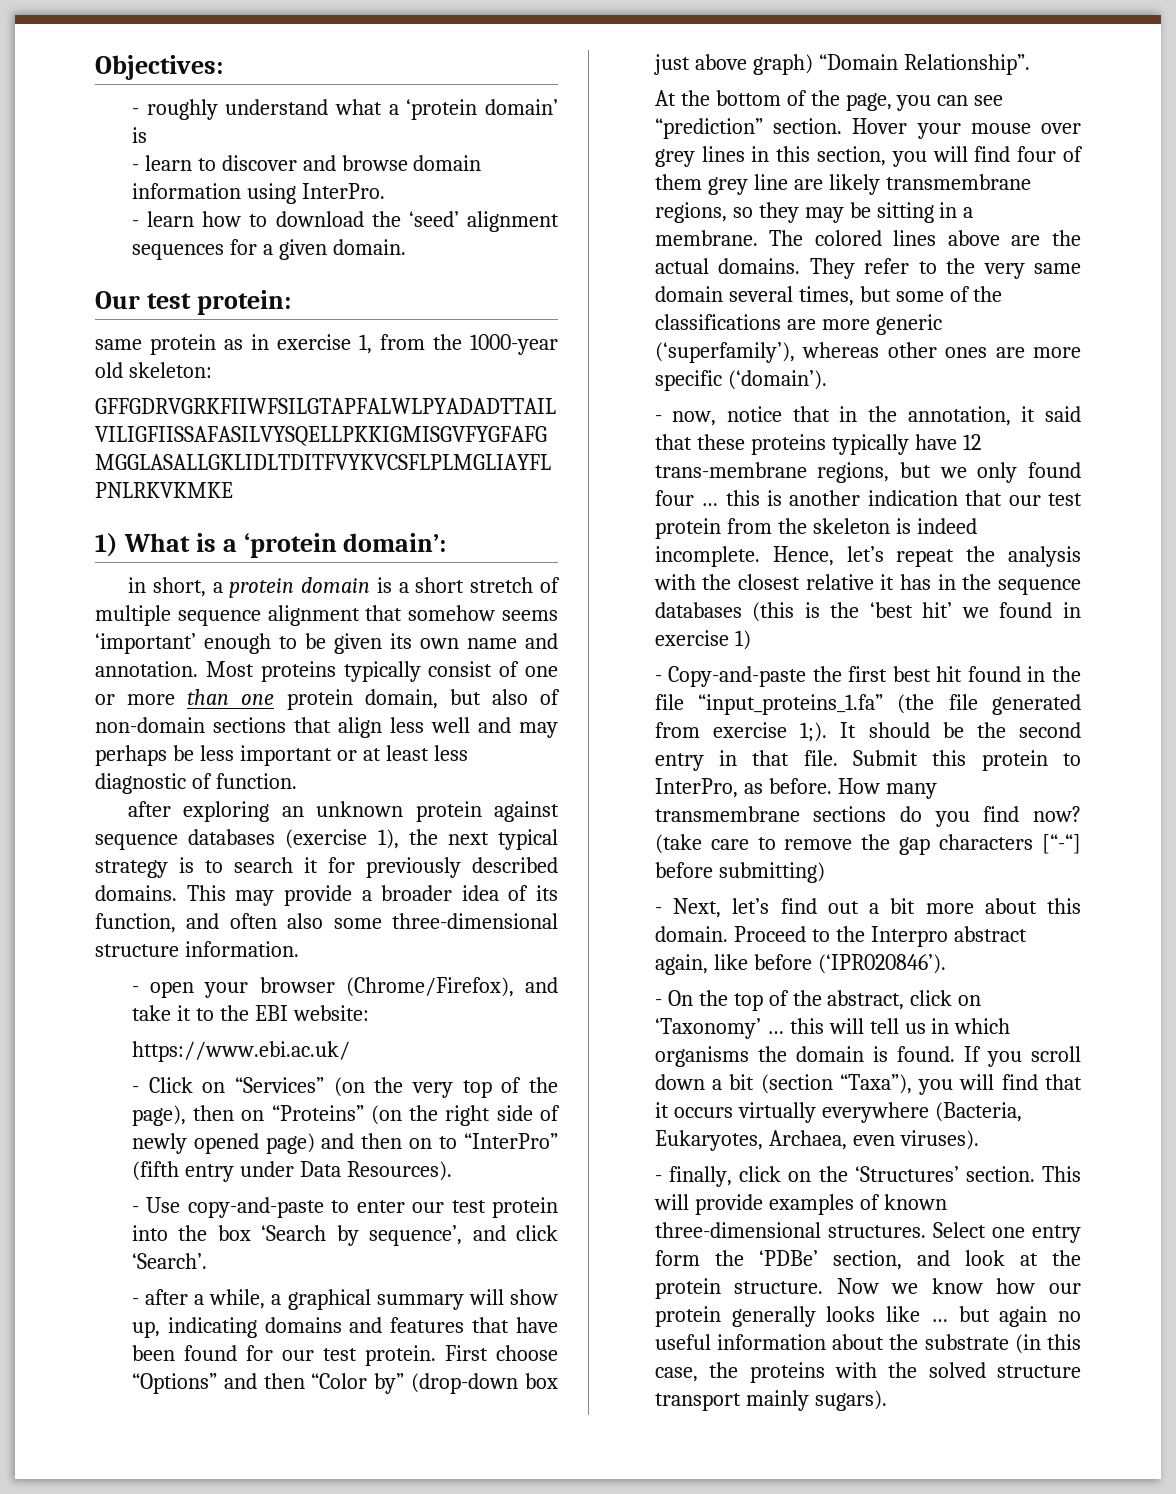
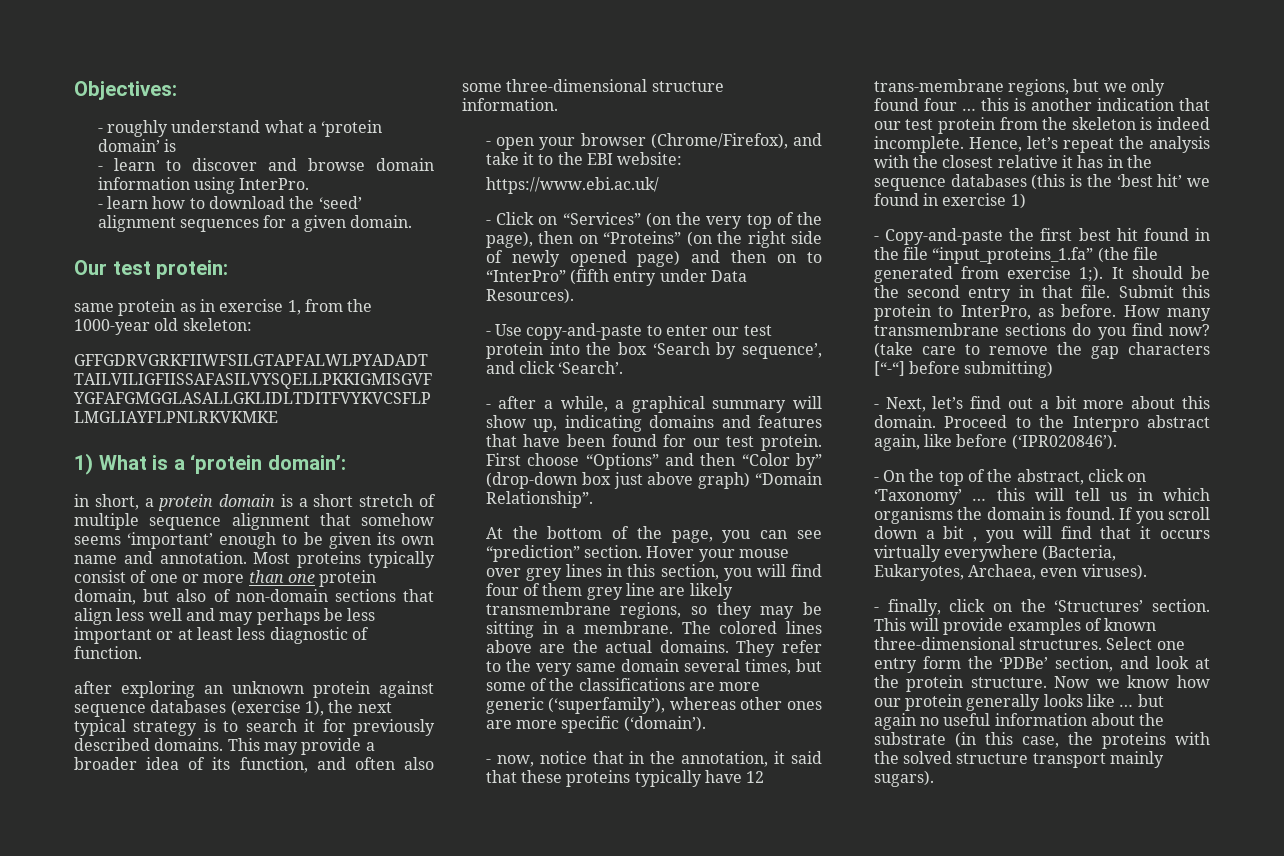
[760,1074,912,1094] (section “Taxa”), -> [973,537,978,542] ,

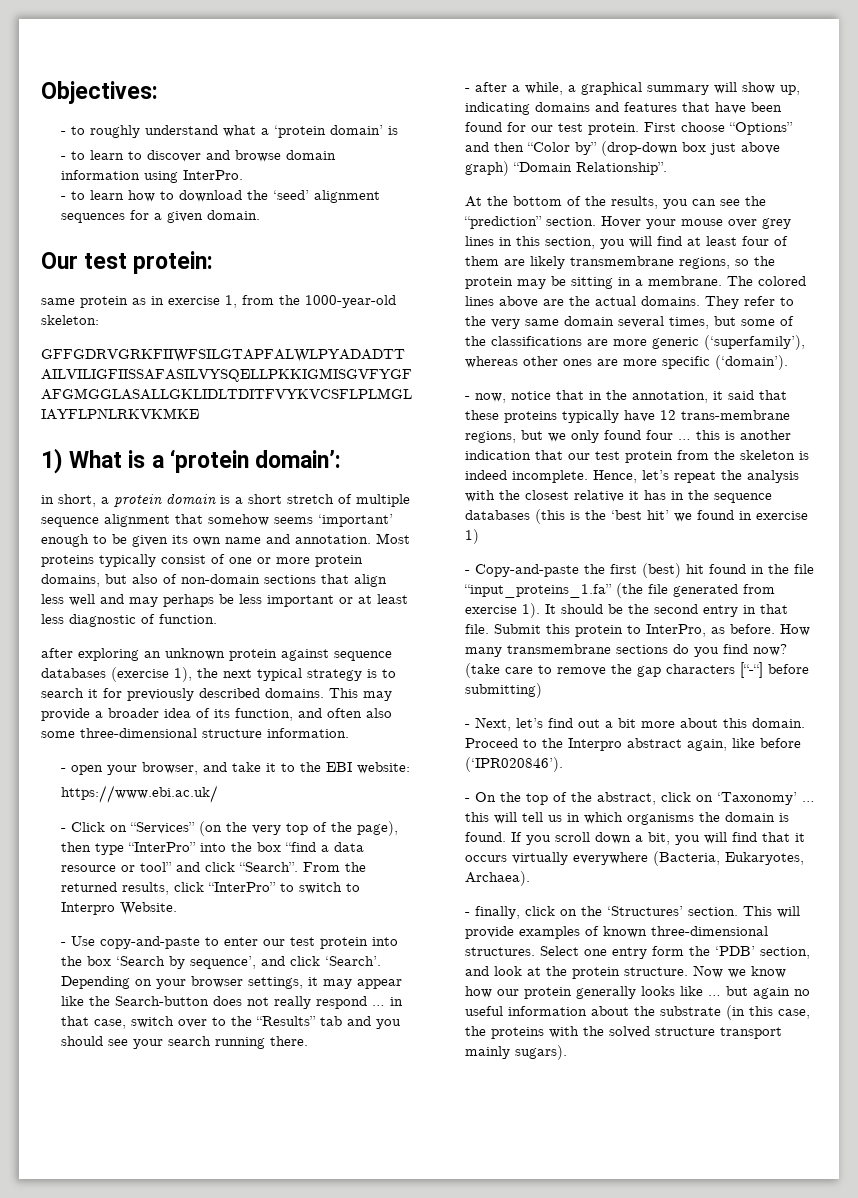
(103, 130) none -> [71,126,86,135] to
(103, 168) none -> [71,151,86,160] to
(103, 206) none -> [71,191,86,200] to
[74,318,179,335] 1000-year old -> [305,295,396,308] 1000-year-old
[248,570,377,587] [74,589,136,605] than one protein domain, -> [315,555,363,567] [41,574,100,587] protein domains,
[580,133,788,149] browser (Chrome/Firefox), -> [142,762,199,775] browser,
[578,231,822,248] [485,250,822,267] [485,269,748,286] [485,288,574,304] on “Proteins” (on the right side of newly opened page) and then on to “InterPro” (fifth entry under Data Resources). -> [95,842,365,855] [61,862,367,872] [61,882,361,895] [61,902,178,915] type “InterPro” into the box “find a data resource or tool” and click “Search”. From the returned results, click “InterPro” to switch to Interpro Website.
(624, 367) none -> [61,976,403,989] [61,996,404,1009] [61,1016,402,1029] [61,1036,309,1049] Depending on your browser settings, it may appear like the Search-button does not really respond … in that case, switch over to the “Results” tab and you should see your search running there.
[671,530,713,543] page, -> [611,196,659,209] results,
(822, 534) none -> [745,196,767,206] the
(823, 570) none -> [687,236,738,246] at least
[586,583,656,600] grey line -> (500, 261) none
[716,602,752,619] they -> [754,256,776,266] [465,277,514,289] the protein
[1078,228,1111,241] best -> [642,563,682,578] (best)
[1079,266,1104,282] 1;). -> [522,603,541,618] 1).
[943,526,978,542] bit , -> [648,832,671,845] bit,
[968,564,1147,580] Archaea, even viruses). -> [465,871,531,886] Archaea).
[999,657,1049,669] ‘PDBe’ -> [715,946,756,956] ‘PDB’

